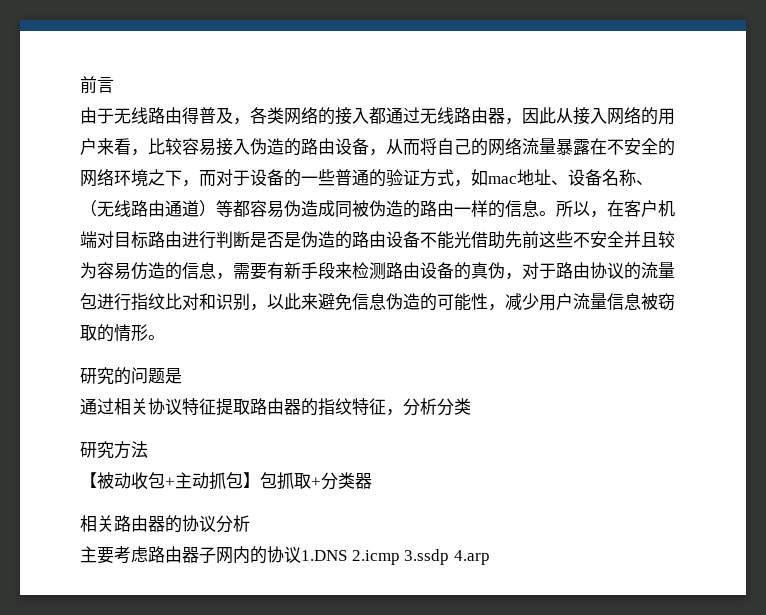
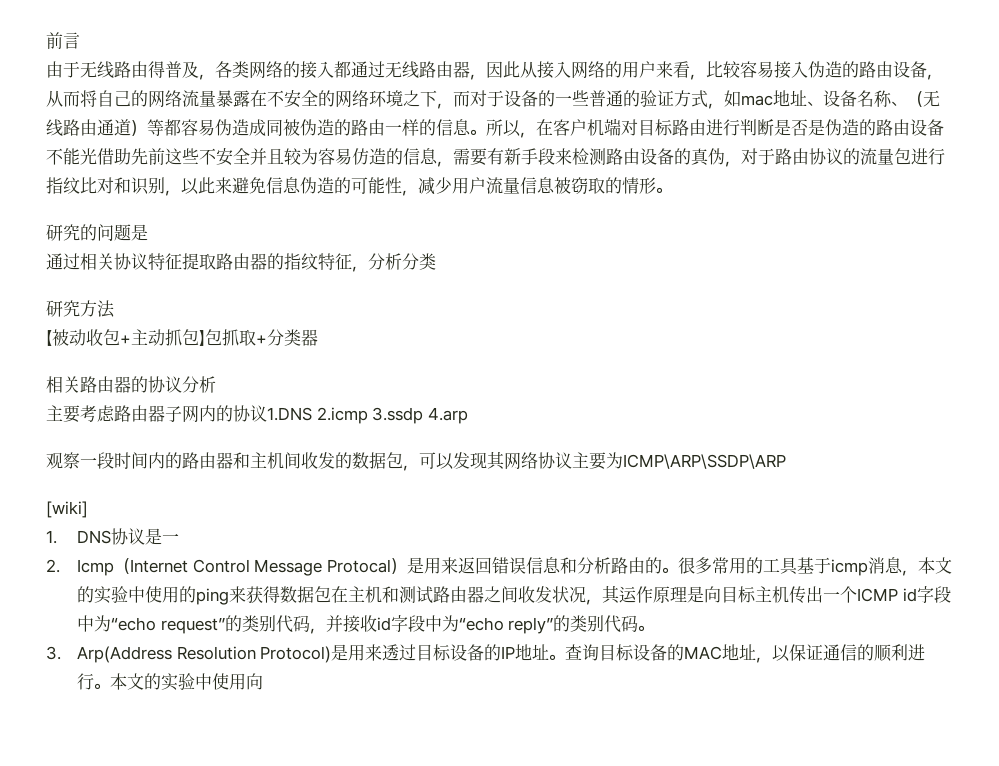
(490, 557) none -> [46,451,786,471] [46,501,88,518] [46,528,179,545] [46,557,952,576] [76,585,951,605] [76,615,655,634] [46,644,926,663] [76,673,263,691] // 观察一段时间内的路由器和主机间收发的数据包，可以发现其网络协议主要为ICMP\ARP\SSDP\ARP // [wiki] // 1. DNS协议是一 // 2. Icmp（Internet Control Message Protocal）是用来返回错误信息和分析路由的。很多常用的工具基于icmp消息，本文的实验中使用的ping来获得数据包在主机和测试路由器之间收发状况，其运作原理是向目标主机传出一个ICMP id字段中为“echo request”的类别代码，并接收id字段中为“echo reply”的类别代码。 // 3. Arp(Address Resolution Protocol)是用来透过目标设备的IP地址。查询目标设备的MAC地址，以保证通信的顺利进行。本文的实验中使用向

